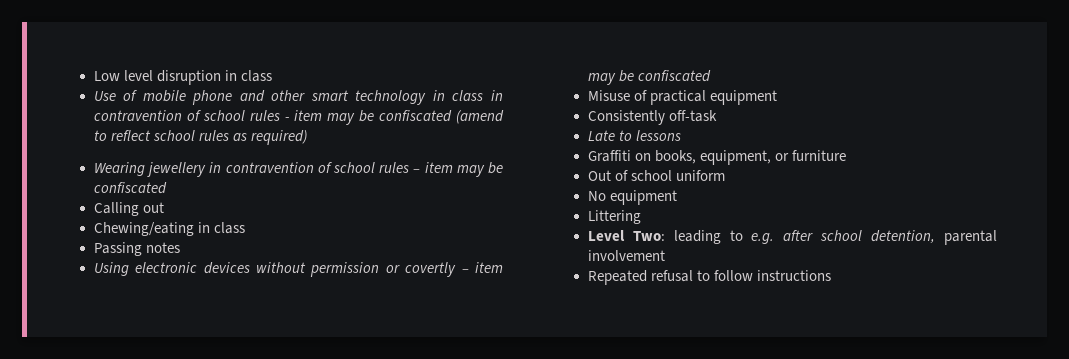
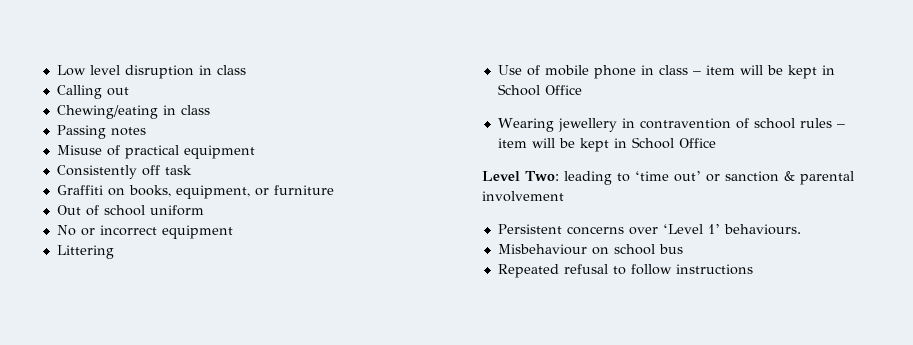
[93,90,504,105] [93,110,504,125] [93,130,308,145] [93,162,504,177] [93,182,167,194] // Use of mobile phone and other smart technology in class in contravention of school rules - item may be confiscated (amend to reflect school rules as required) // Wearing jewellery in contravention of school rules – item may be confiscated -> (246, 70) none
[93,262,503,277] [587,70,711,85] // Using electronic devices without permission or covertly – item may be confiscated -> (146, 131) none
[668,110,717,122] [587,130,681,141] off-task // Late to lessons -> [141,165,192,176] off task
(606, 196) none -> [80,225,157,236] or incorrect
[587,230,997,245] [587,250,665,261] Level Two: leading to e.g. after school detention, parental involvement -> [497,65,835,79] [497,84,582,96] [497,118,845,132] [497,137,716,152] [481,171,854,185] [481,191,564,202] [497,224,801,235] [497,244,683,255] Use of mobile phone in class – item will be kept in School Office // Wearing jewellery in contravention of school rules – item will be kept in School Office // Level Two: leading to ‘time out’ or sanction & parental involvement // Persistent concerns over ‘Level 1’ behaviours. // Misbehaviour on school bus

